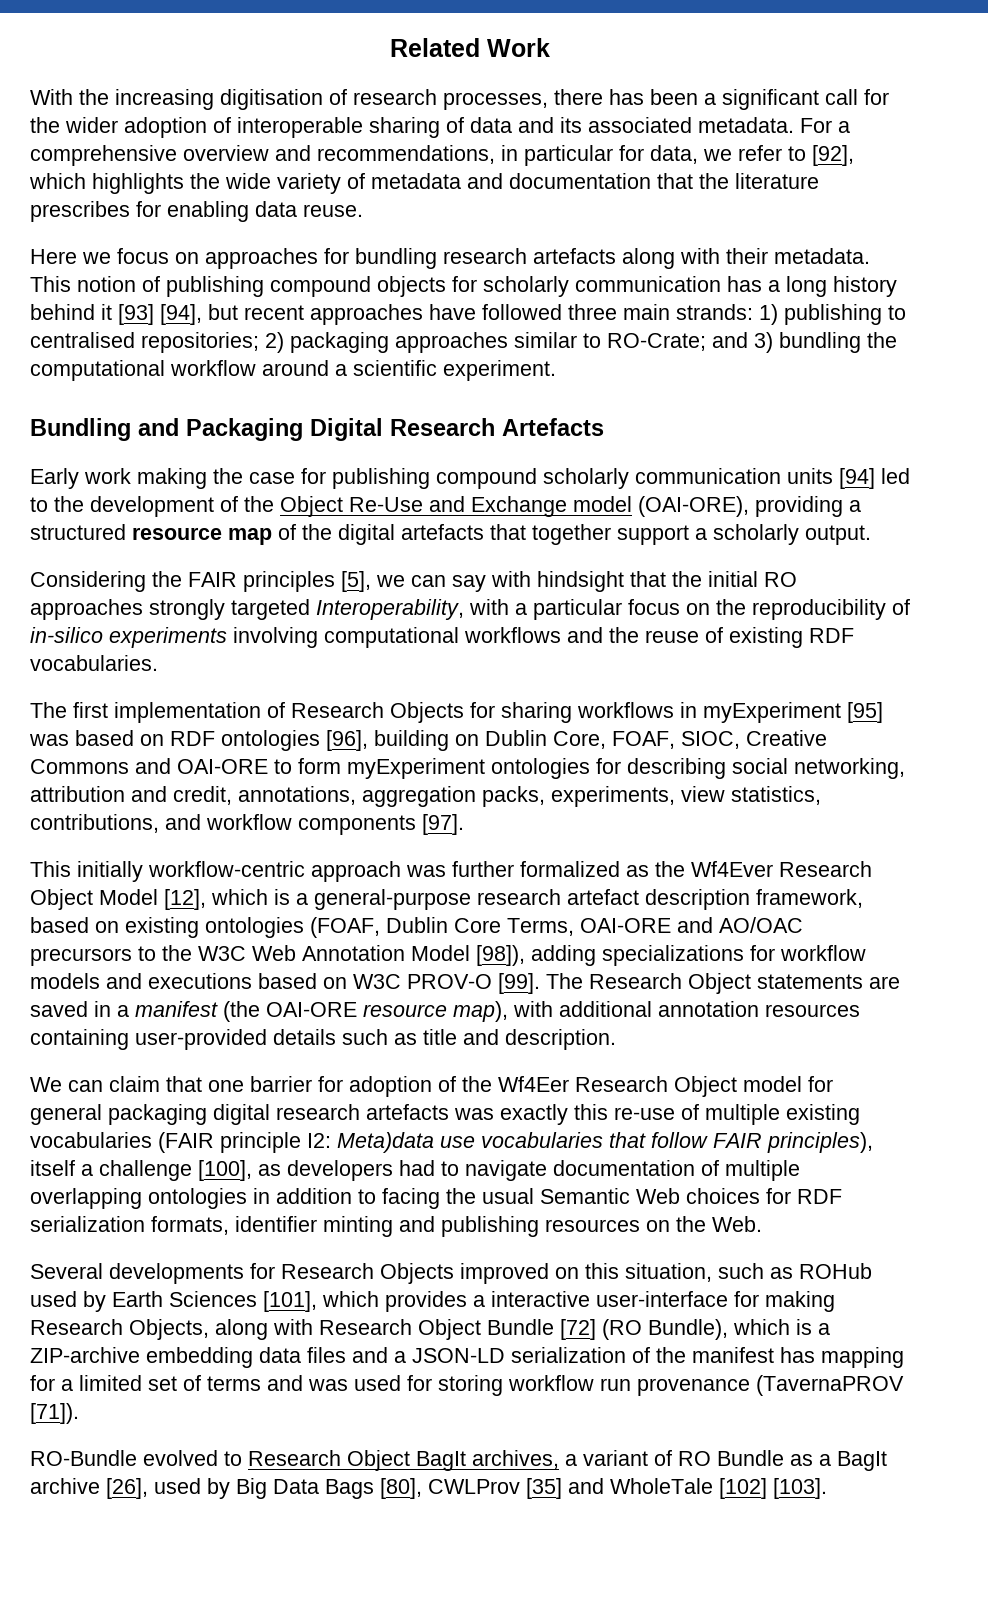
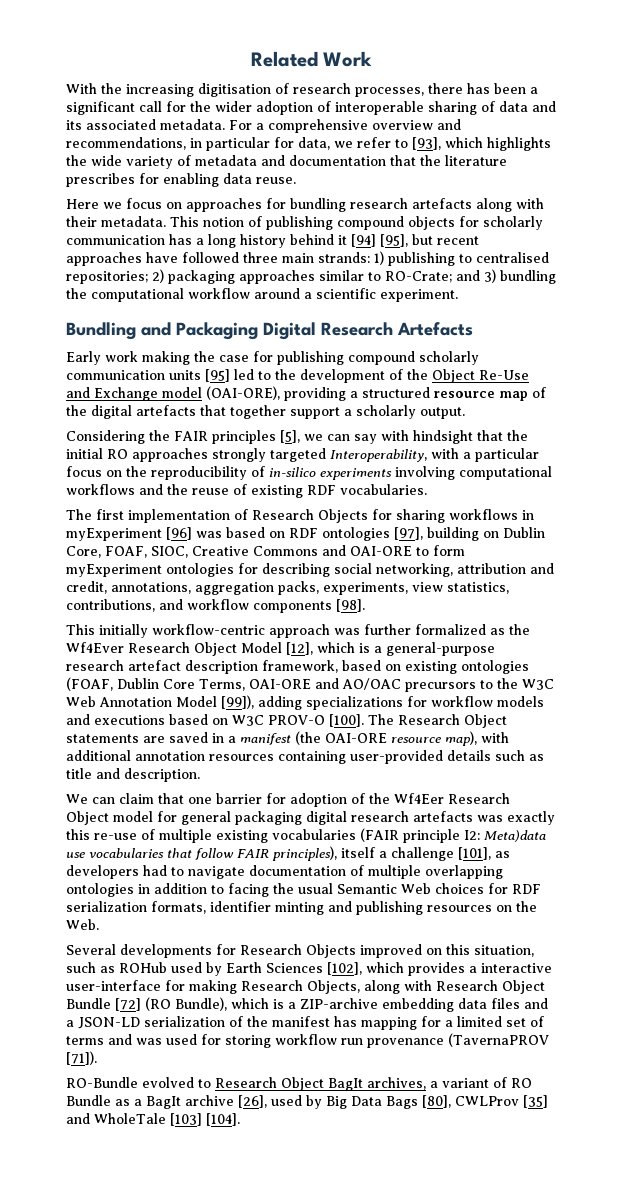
[812,145,854,166] [92], -> [412,137,441,150] [93],
[118,304,202,325] [93] [94], -> [351,234,408,247] [94] [95],
[839,468,875,489] [94] -> [205,369,230,382] [95]
[847,702,883,723] [95] -> [166,527,192,540] [96]
[326,730,368,751] [96], -> [394,527,423,540] [97],
[422,814,464,835] [97]. -> [336,599,365,612] [98].
[476,945,525,966] [98]), -> [221,695,254,709] [99]),
[498,973,540,994] [99]. -> [329,714,364,727] [100].
[198,1160,252,1181] [100], -> [458,847,491,860] [101],
[263,1291,317,1312] [101], -> [327,962,362,975] [102],
[719,1478,827,1499] [102] [103]. -> [170,1113,240,1126] [103] [104].

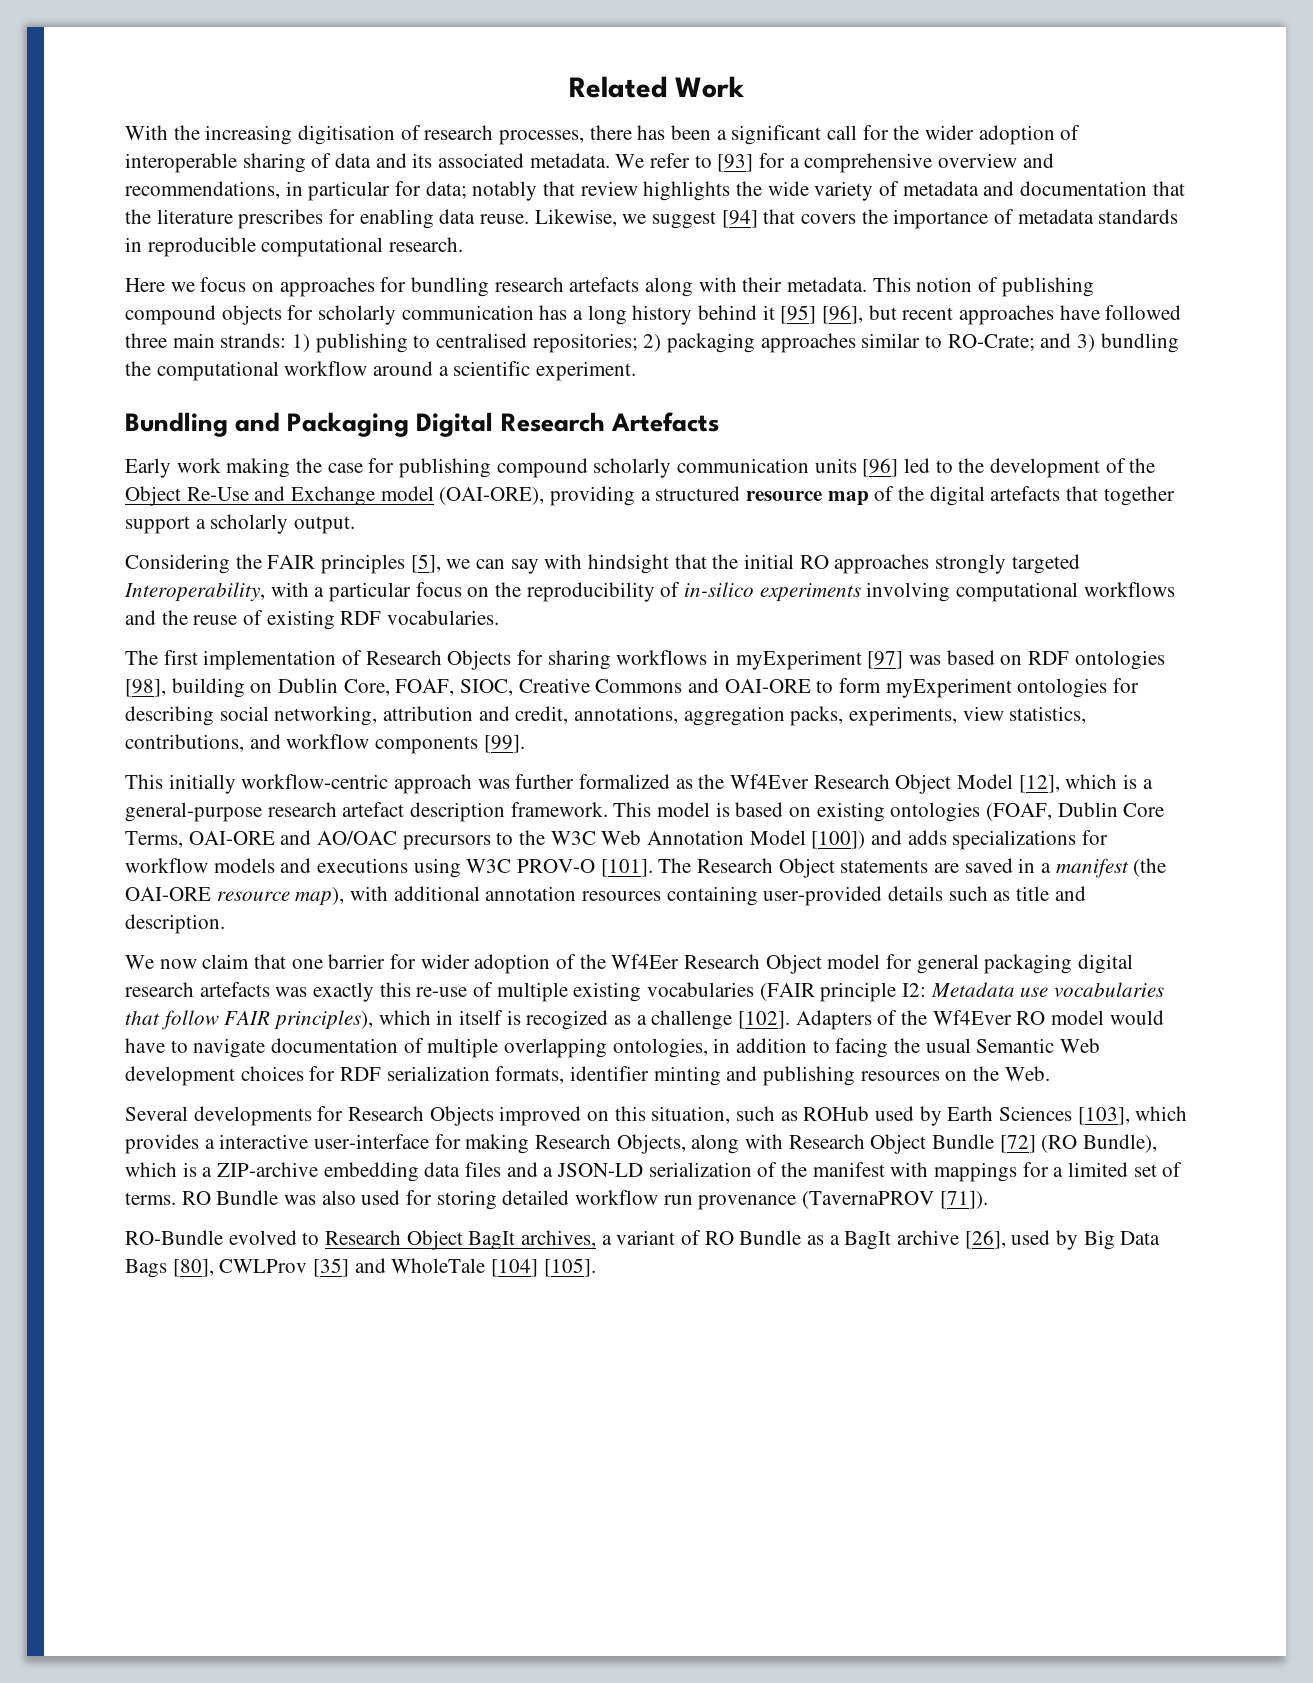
[229,120,252,130] For -> [615,153,786,172] We refer to [93] for
[298,137,483,150] data, we refer to [93], which -> [425,181,638,201] data; notably that review
(296, 180) none -> [534,209,1179,229] [125,237,464,257] Likewise, we suggest [94] that covers the importance of metadata standards in reproducible computational research.
[351,234,408,247] [94] [95], -> [780,305,864,324] [95] [96],
[205,369,230,382] [95] -> [862,458,899,477] [96]
[166,527,192,540] [96] -> [867,651,904,669] [97]
[394,527,423,540] [97], -> [125,679,166,697] [98],
[336,599,365,612] [98]. -> [483,735,525,753] [99].
[262,660,338,673] framework, -> [510,802,730,817] framework. This model is
[221,695,302,710] [99]), adding -> [811,830,947,849] [100]) and adds
[169,714,228,725] based on -> [413,858,461,878] using
[329,714,364,727] [100]. -> [600,859,653,877] [101].
[92,797,115,804] can -> [159,959,197,969] now
(286, 798) none -> [420,954,470,969] wider
[484,830,546,842] Meta)data -> [930,982,1015,997] Metadata
[341,847,510,861] [66,865,167,879] itself a challenge [101], as developers had -> [378,1010,1164,1030] [125,1038,165,1053] which in itself is recogized as a challenge [102]. Adapters of the Wf4Ever RO model would have
[66,883,134,897] ontologies -> [612,1038,708,1058] ontologies,
(431, 888) none -> [125,1066,235,1086] development
[327,962,362,975] [102], -> [1077,1107,1130,1125] [103],
[334,1016,417,1030] has mapping -> [890,1162,1018,1182] with mappings
[66,1034,162,1045] terms and was -> [125,1190,356,1205] terms. RO Bundle was also
(271, 1041) none -> [502,1190,570,1205] detailed
[170,1113,240,1126] [103] [104]. -> [491,1258,596,1277] [104] [105].

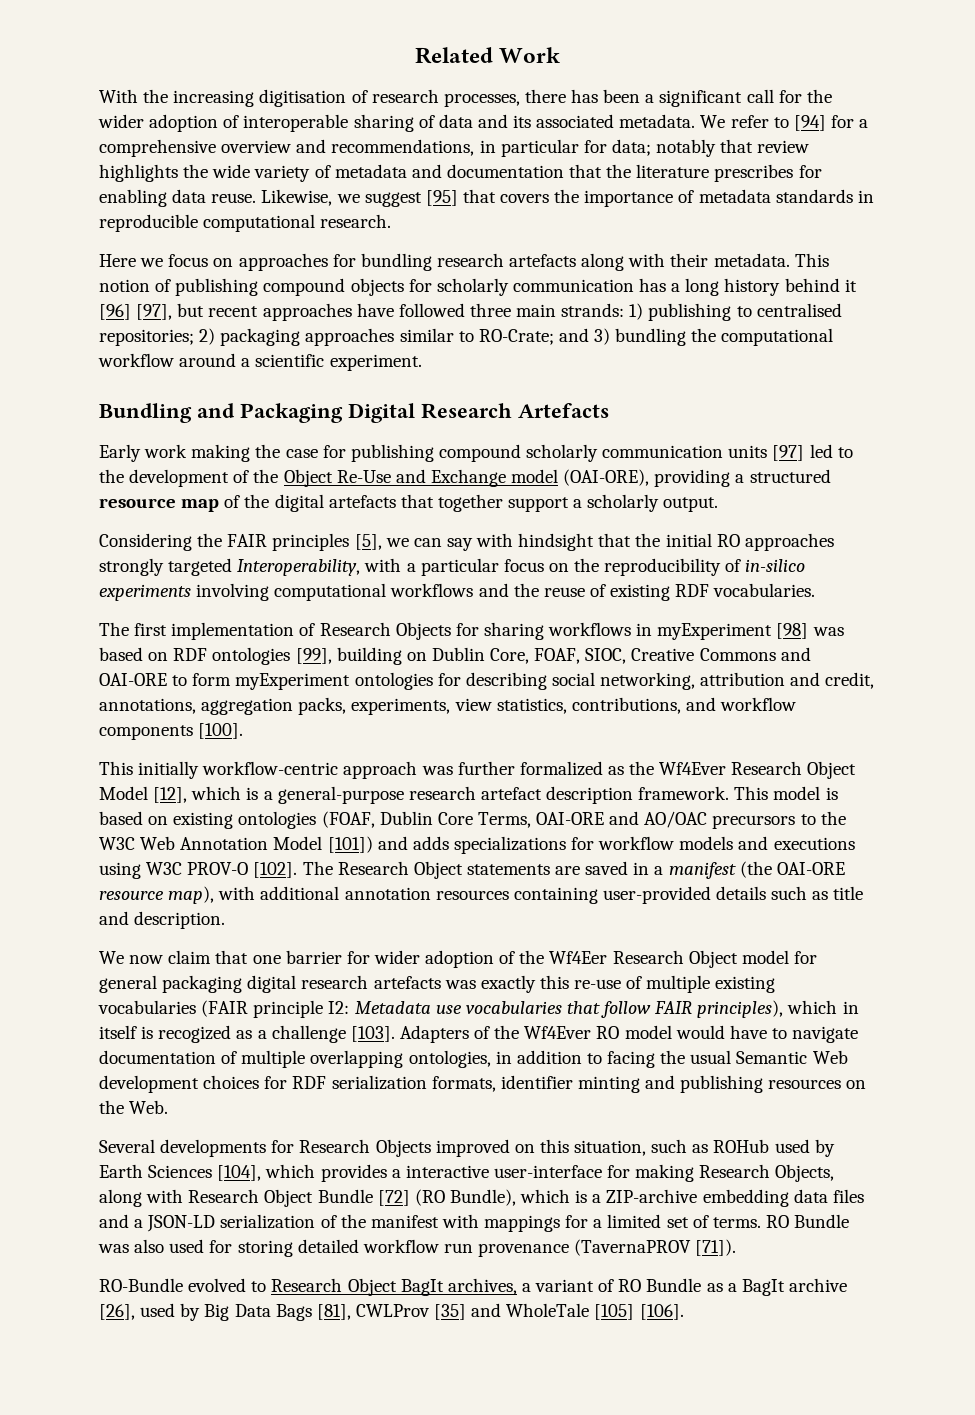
[717,154,754,172] [93] -> [793,115,826,131] [94]
[721,210,758,228] [94] -> [425,190,458,206] [95]
[780,305,864,324] [95] [96], -> [99,304,173,320] [96] [97],
[862,458,899,477] [96] -> [772,445,805,461] [97]
[867,651,904,669] [97] -> [776,623,809,639] [98]
[125,679,166,697] [98], -> [295,648,332,664] [99],
[483,735,525,753] [99]. -> [198,723,244,739] [100].
[811,831,866,849] [100]) -> [327,836,373,853] [101])
[600,859,653,877] [101]. -> [253,862,298,878] [102].
[738,1011,791,1029] [102]. -> [350,1026,395,1042] [103].
[1077,1107,1130,1125] [103], -> [217,1165,262,1181] [104],
[172,1259,214,1277] [80], -> [316,1304,351,1320] [81],
[491,1258,596,1277] [104] [105]. -> [594,1304,684,1320] [105] [106].

